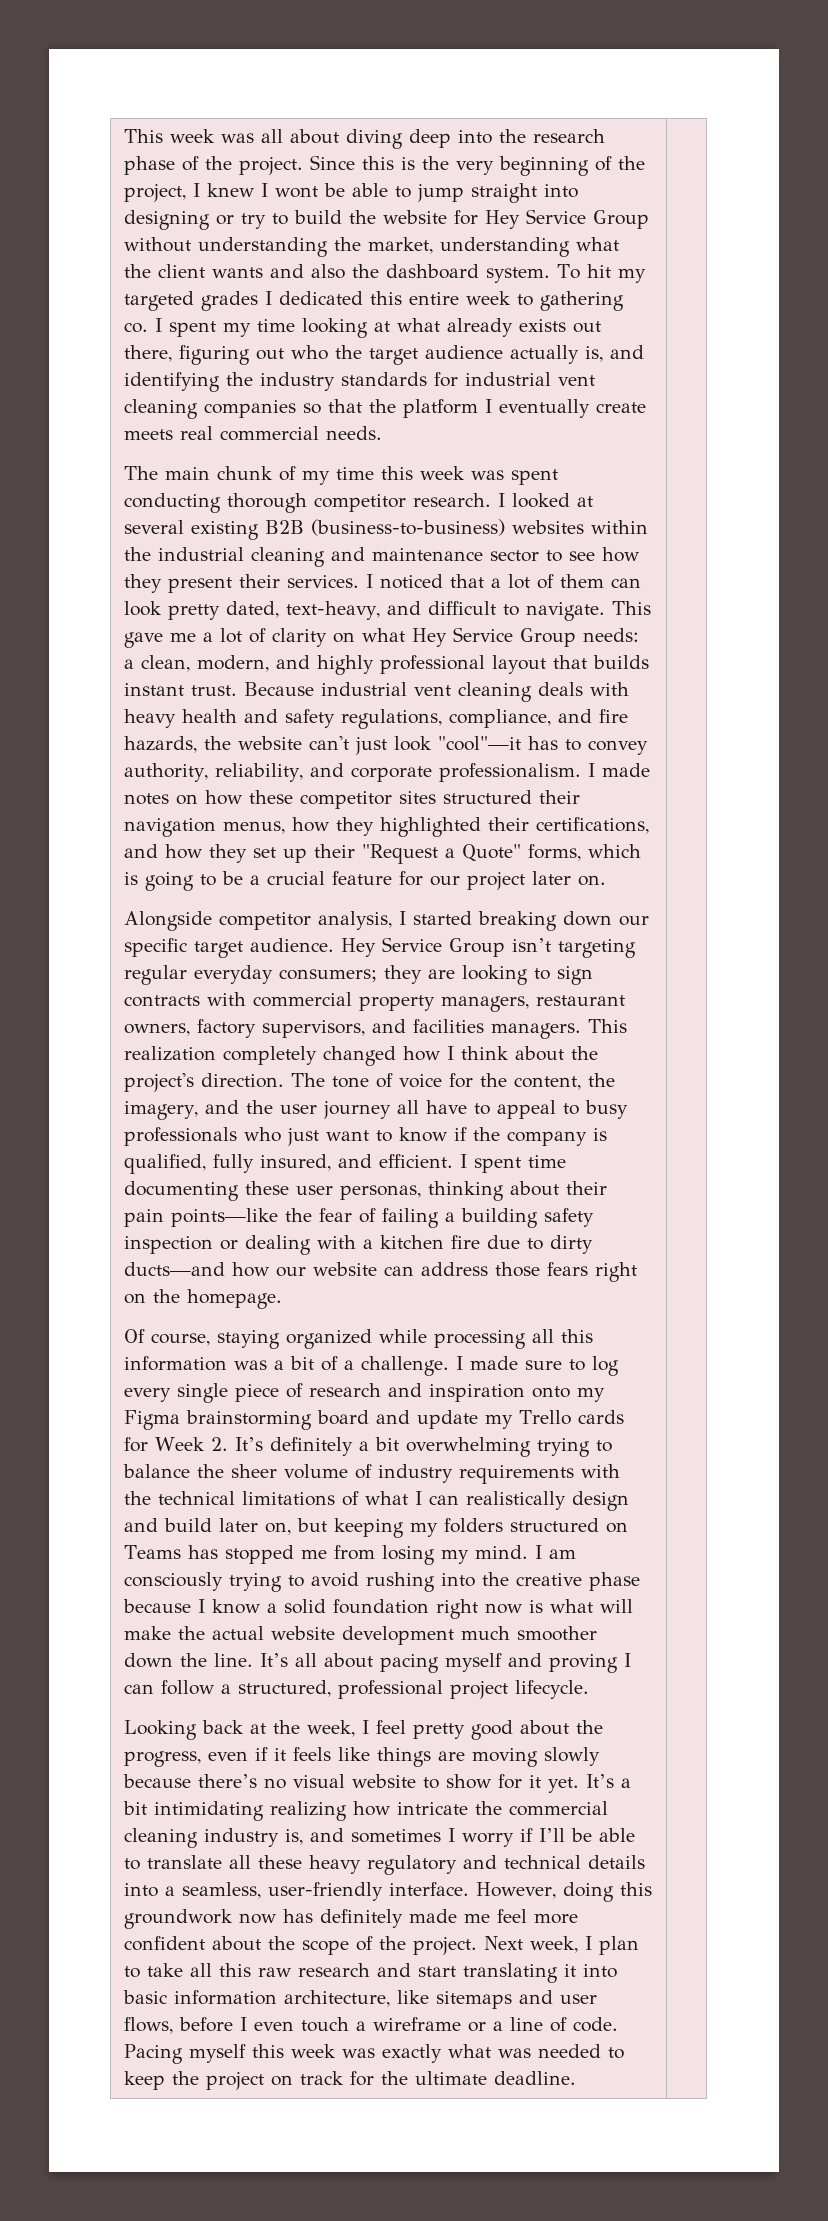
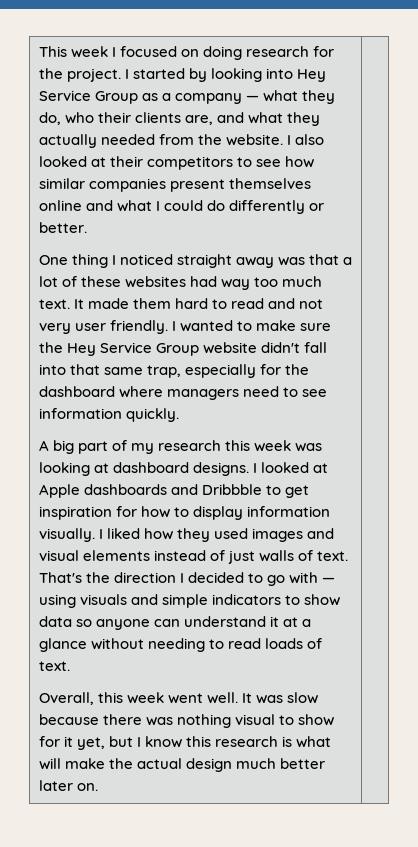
[221,129,606,149] [124,155,646,176] [124,183,579,203] [124,209,650,230] [124,237,620,257] [124,264,647,283] [124,291,625,311] [124,318,602,338] [124,345,645,365] [124,372,596,392] [124,399,647,419] [124,426,383,441] [124,466,559,485] [124,493,594,513] [124,519,649,540] [124,547,641,567] [124,574,642,593] [124,601,652,621] [124,627,640,648] [124,655,650,675] [124,682,630,702] [124,709,629,729] [124,736,649,755] [124,763,651,782] [124,790,581,809] [124,817,650,837] [124,844,642,864] [124,871,607,891] [124,911,650,931] [124,937,637,958] [124,965,594,985] [124,992,626,1012] [124,1019,628,1039] [124,1046,599,1066] [124,1073,616,1092] [124,1100,629,1120] [124,1127,608,1146] [124,1154,567,1174] [124,1181,608,1201] [124,1208,595,1228] [124,1235,594,1255] [124,1262,638,1282] [124,1289,283,1309] [124,1329,594,1349] [124,1356,620,1376] [124,1383,606,1403] [124,1410,625,1430] [124,1437,613,1457] [123,1464,621,1484] [124,1491,630,1511] [124,1518,629,1538] [124,1545,577,1565] [124,1572,641,1592] [123,1599,524,1619] was all about diving deep into the research phase of the project. Since this is the very beginning of the project, I knew I wont be able to jump straight into designing or try to build the website for Hey Service Group without understanding the market, understanding what the client wants and also the dashboard system. To hit my targeted grades I dedicated this entire week to gathering co. I spent my time looking at what already exists out there, figuring out who the target audience actually is, and identifying the industry standards for industrial vent cleaning companies so that the platform I eventually create meets real commercial needs. // The main chunk of my time this week was spent conducting thorough competitor research. I looked at several existing B2B (business-to-business) websites within the industrial cleaning and maintenance sector to see how they present their services. I noticed that a lot of them can look pretty dated, text-heavy, and difficult to navigate. This gave me a lot of clarity on what Hey Service Group needs: a clean, modern, and highly professional layout that builds instant trust. Because industrial vent cleaning deals with heavy health and safety regulations, compliance, and fire hazards, the website can't just look "cool"—it has to convey authority, reliability, and corporate professionalism. I made notes on how these competitor sites structured their navigation menus, how they highlighted their certifications, and how they set up their "Request a Quote" forms, which is going to be a crucial feature for our project later on. // Alongside competitor analysis, I started breaking down our specific target audience. Hey Service Group isn’t targeting regular everyday consumers; they are looking to sign contracts with commercial property managers, restaurant owners, factory supervisors, and facilities managers. This realization completely changed how I think about the project's direction. The tone of voice for the content, the imagery, and the user journey all have to appeal to busy professionals who just want to know if the company is qualified, fully insured, and efficient. I spent time documenting these user personas, thinking about their pain points—like the fear of failing a building safety inspection or dealing with a kitchen fire due to dirty ducts—and how our website can address those fears right on the homepage. // Of course, staying organized while processing all this information was a bit of a challenge. I made sure to log every single piece of research and inspiration onto my Figma brainstorming board and update my Trello cards for Week 2. It’s definitely a bit overwhelming trying to balance the sheer volume of industry requirements with the technical limitations of what I can realistically design and build later on, but keeping my folders structured on Teams has stopped me from losing my mind. I am consciously trying to avoid rushing into the creative phase because I know a solid foundation right now -> [111,46,335,60] [38,68,327,82] [38,90,336,104] [38,112,321,126] [38,134,325,148] [38,156,315,170] [38,178,311,192] [38,200,325,214] [38,222,87,233] [38,254,353,268] [38,276,323,290] [38,298,324,309] [38,320,332,334] [38,342,328,356] [38,364,310,378] [38,386,327,400] [38,408,179,422] [38,440,323,454] [38,462,329,476] [38,484,309,498] [38,506,330,520] [38,528,335,542] [38,550,349,564] [38,572,336,586] [38,594,341,608] [38,616,312,630] [38,638,323,652] [38,661,70,671] [38,692,319,705] [38,714,335,728] [38,736,279,750] I focused on doing research for the project. I started by looking into Hey Service Group as a company — what they do, who their clients are, and what they actually needed from the website. I also looked at their competitors to see how similar companies present themselves online and what I could do differently or better. // One thing I noticed straight away was that a lot of these websites had way too much text. It made them hard to read and not very user friendly. I wanted to make sure the Hey Service Group website didn't fall into that same trap, especially for the dashboard where managers need to see information quickly. // A big part of my research this week was looking at dashboard designs. I looked at Apple dashboards and Dribbble to get inspiration for how to display information visually. I liked how they used images and visual elements instead of just walls of text. That's the direction I decided to go with — using visuals and simple indicators to show data so anyone can understand it at a glance without needing to read loads of text. // Overall, this week went well. It was slow because there was nothing visual to show for it yet, but I know this research
[271,1626,598,1645] [124,1653,632,1673] [124,1680,590,1699] [124,1720,604,1740] [124,1747,601,1767] [123,1774,632,1793] [123,1801,609,1821] [124,1828,636,1848] [124,1855,646,1875] [124,1882,653,1902] [124,1909,579,1929] [124,1936,640,1955] [124,1963,618,1983] [123,1990,598,2009] [124,2017,619,2034] [124,2044,625,2064] [124,2071,577,2090] website development much smoother down the line. It’s all about pacing myself and proving I can follow a structured, professional project lifecycle. // Looking back at the week, I feel pretty good about the progress, even if it feels like things are moving slowly because there’s no visual website to show for it yet. It’s a bit intimidating realizing how intricate the commercial cleaning industry is, and sometimes I worry if I’ll be able to translate all these heavy regulatory and technical details into a seamless, user-friendly interface. However, doing this groundwork now has definitely made me feel more confident about the scope of the project. Next week, I plan to take all this raw research and start translating it into basic information architecture, like sitemaps and user flows, before I even touch a wireframe or a line of code. Pacing myself this week was exactly what was needed to keep the project on track for the ultimate deadline. -> [185,758,326,772] [38,780,98,791] design much better later on.

